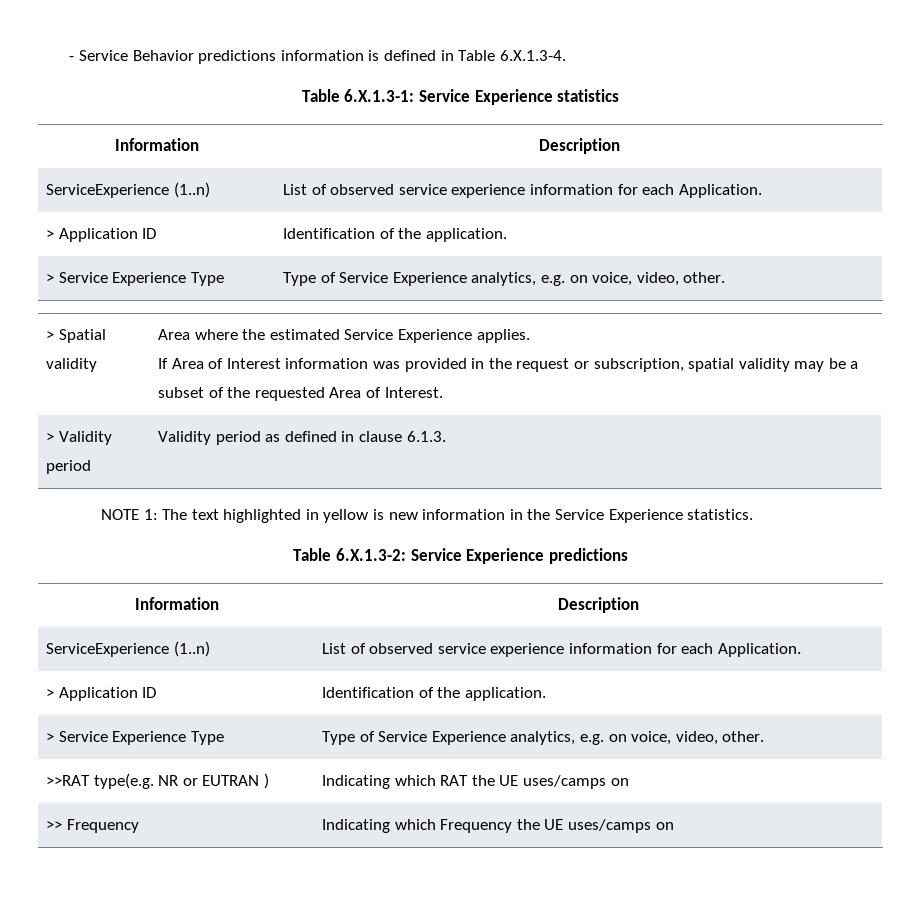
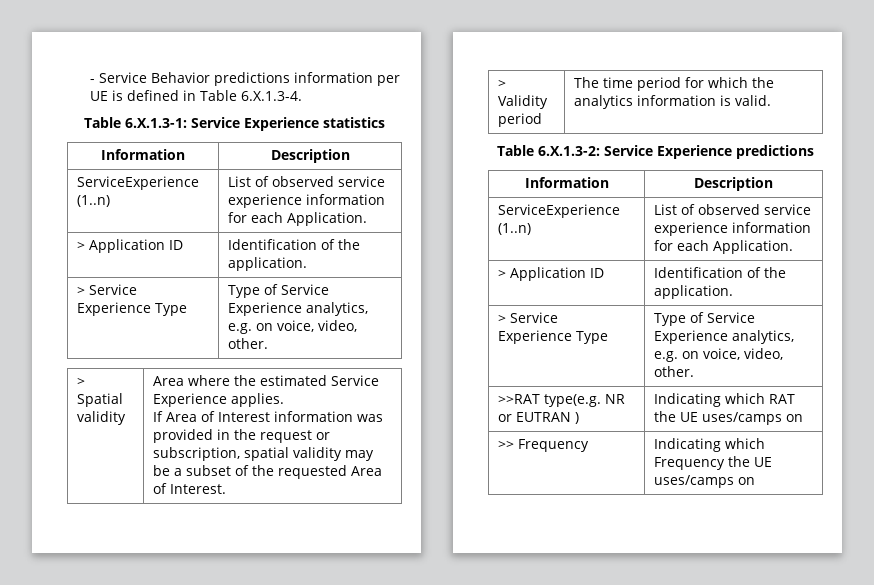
(364, 55) none -> [376,75,400,86] [89,91,108,101] per UE
[158,431,446,445] [100,509,754,523] Validity period as defined in clause 6.1.3. // NOTE 1: The text highlighted in yellow is new information in the Service Experience statistics. -> [573,77,774,91] [573,95,771,109] The time period for which the analytics information is valid.

